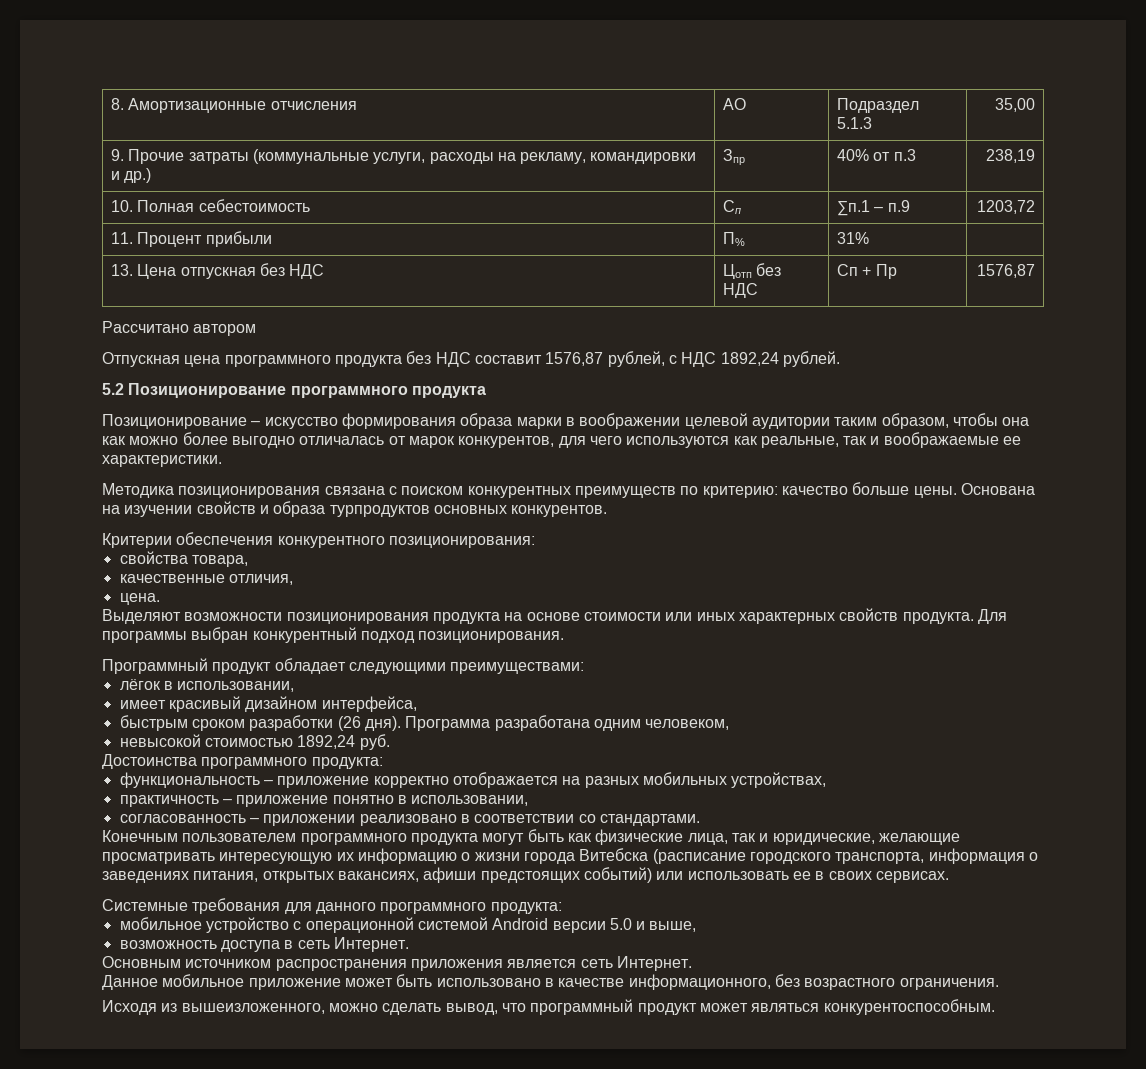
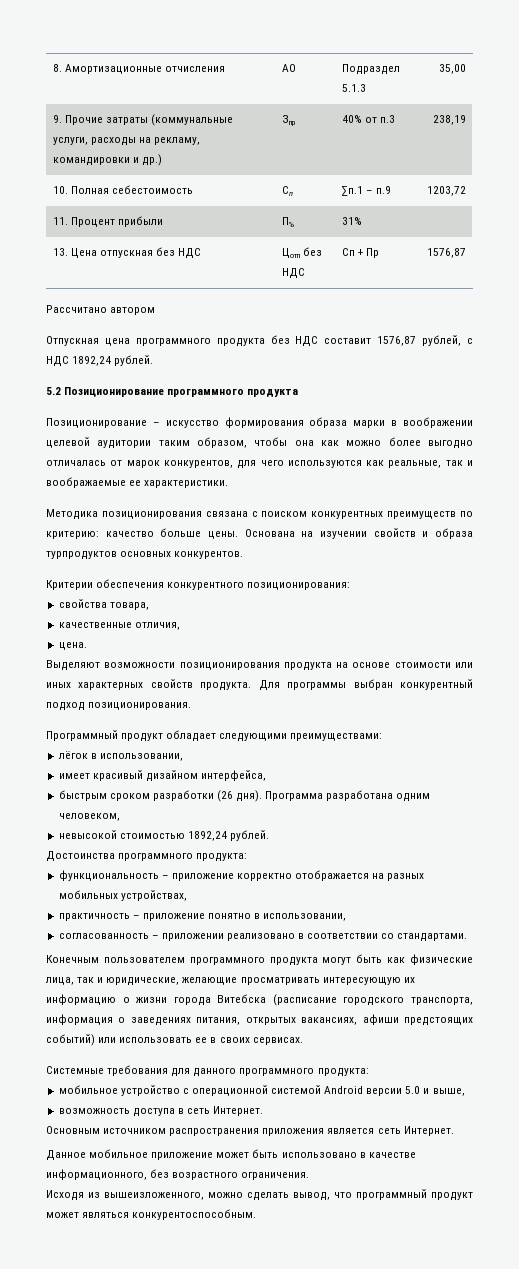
[359,734,390,750] руб. -> [229,830,269,841] рублей.

